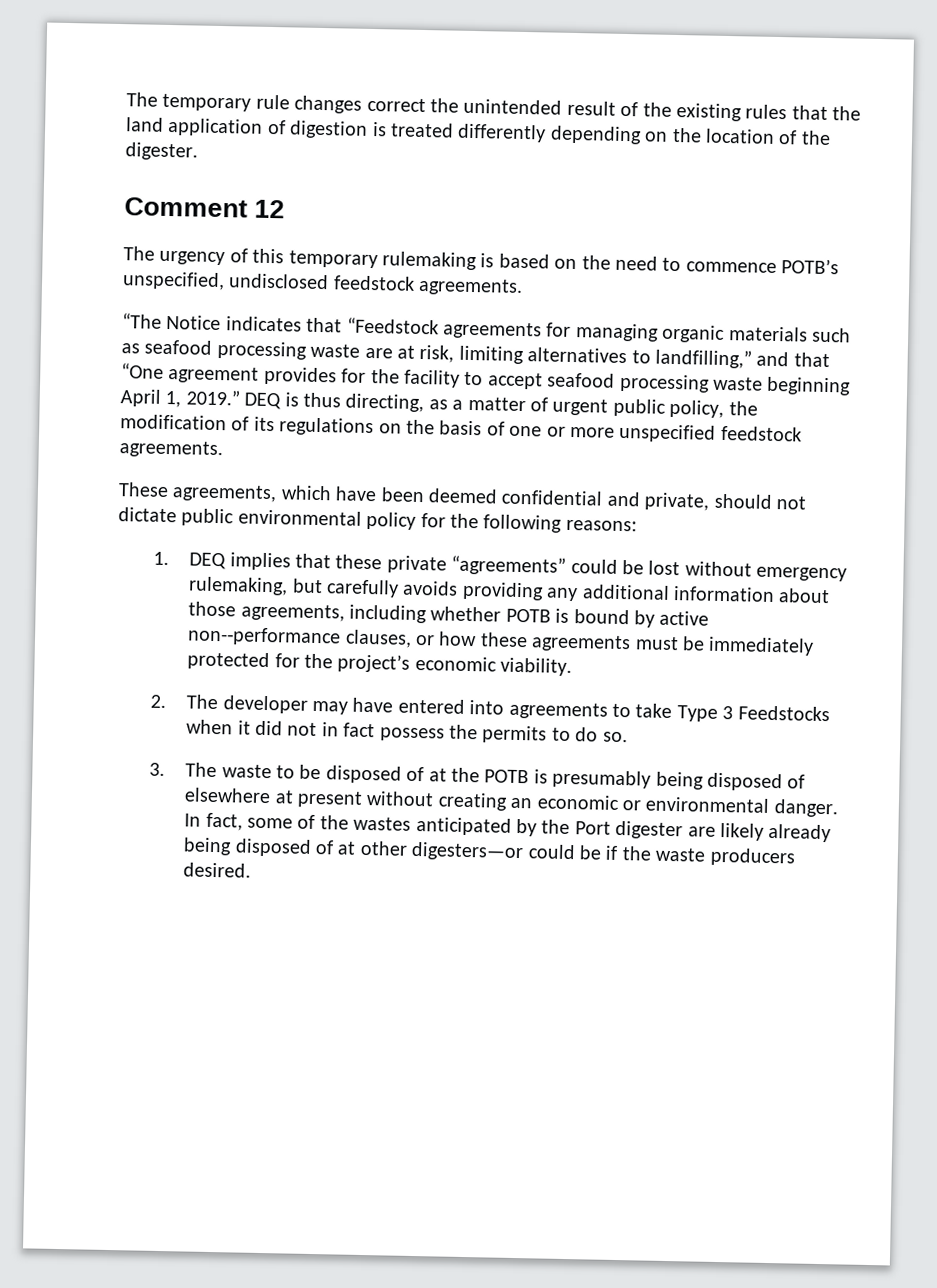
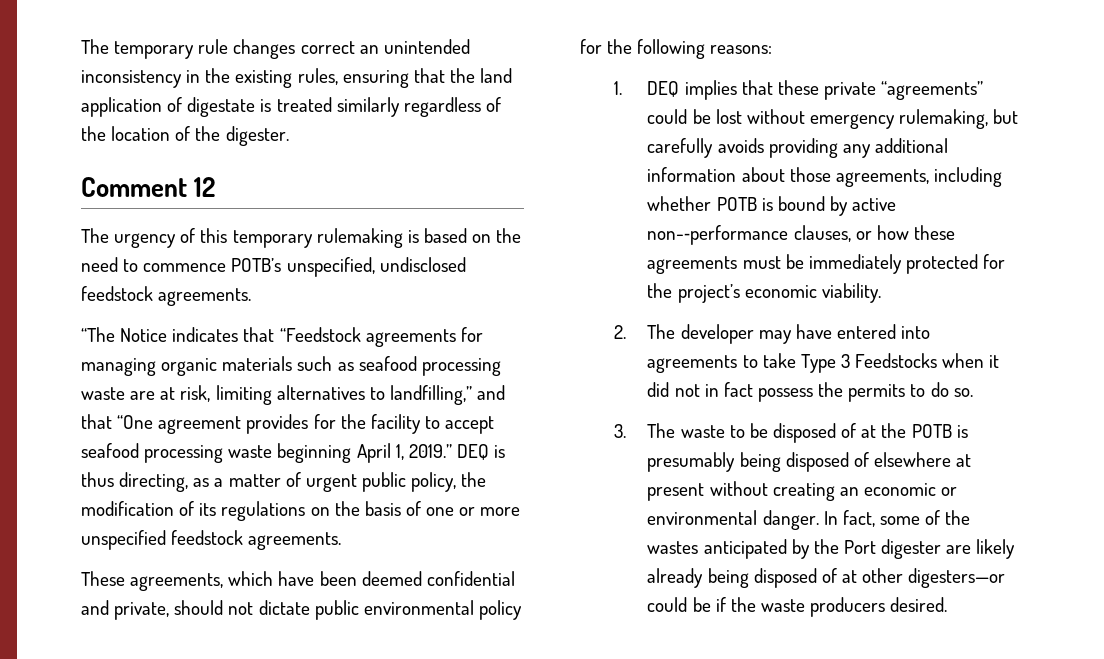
[430,98,788,122] the unintended result of the existing rules -> [359,39,470,54] [81,68,409,88] an unintended inconsistency in the existing rules, ensuring
[289,120,369,139] digestion -> [187,97,256,117] digestate
[457,123,669,145] differently depending on -> [336,97,501,117] similarly regardless of

